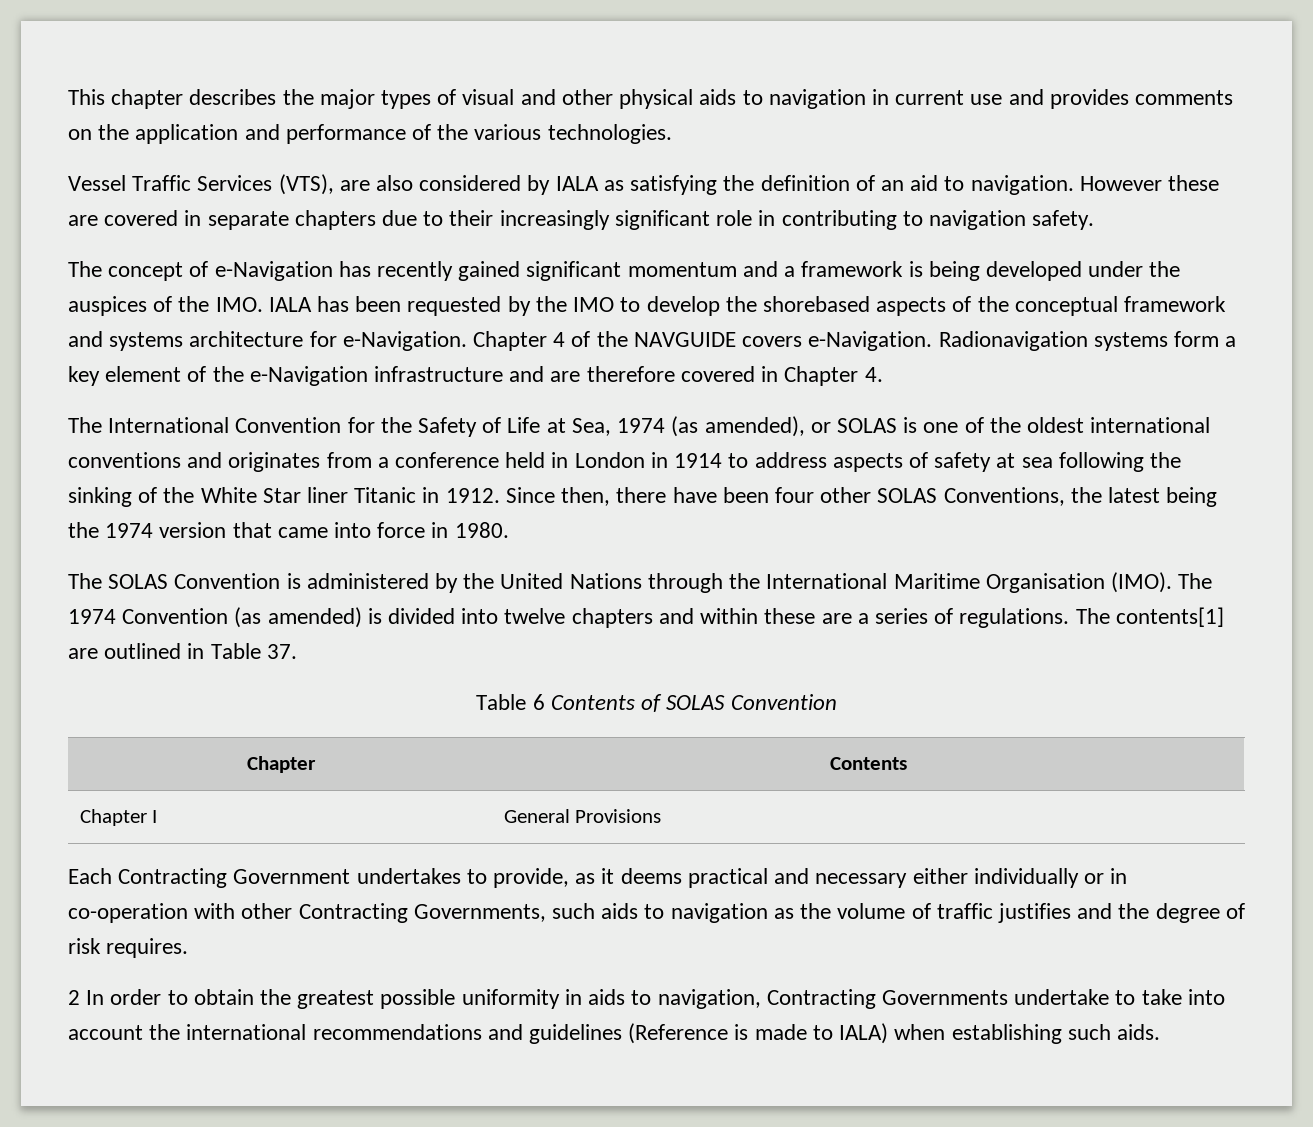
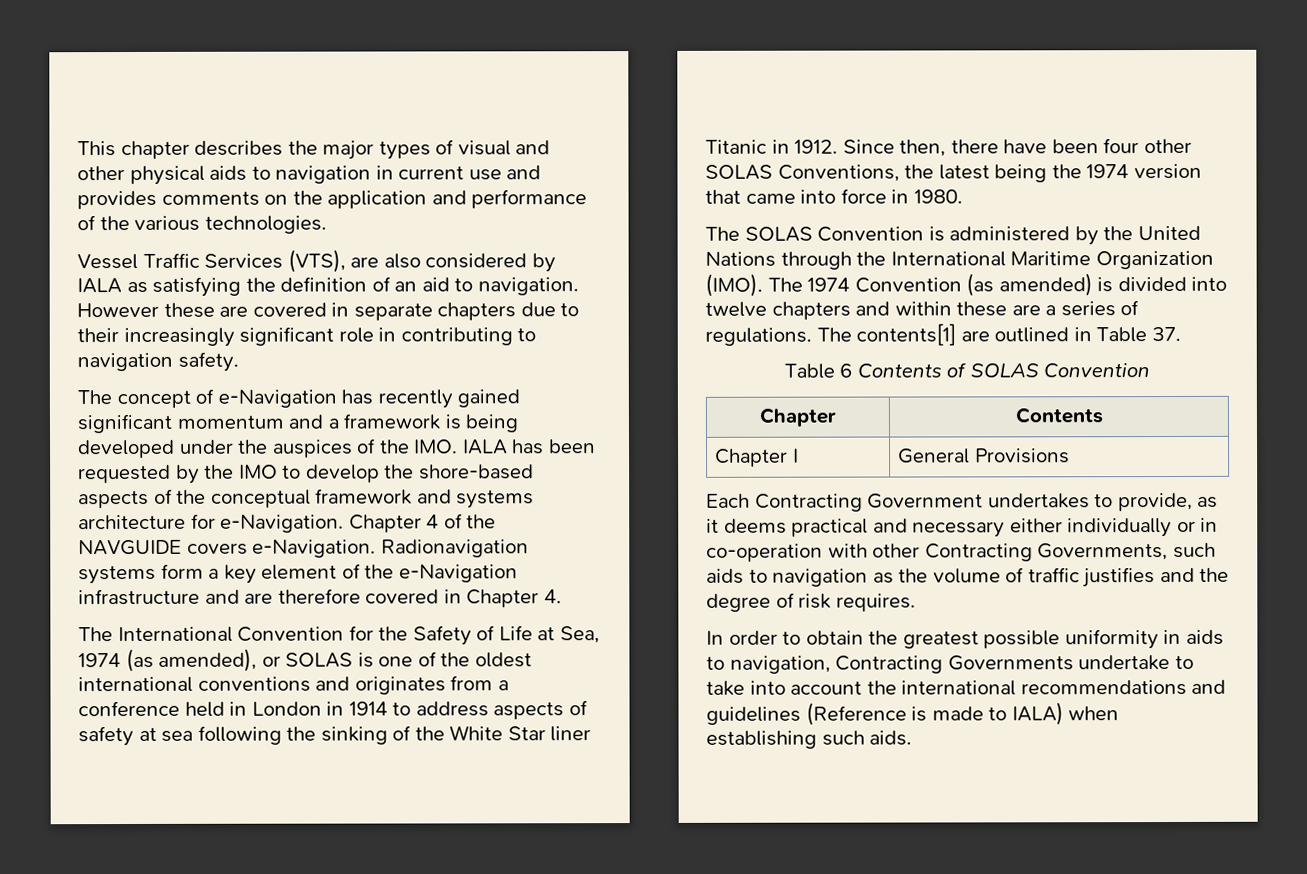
[762,296,870,312] shorebased -> [418,464,534,480] shore-based
[985,573,1105,593] Organisation -> [1095,250,1214,270] Organization
[68,990,80,1005] 2 -> (916, 602) none

